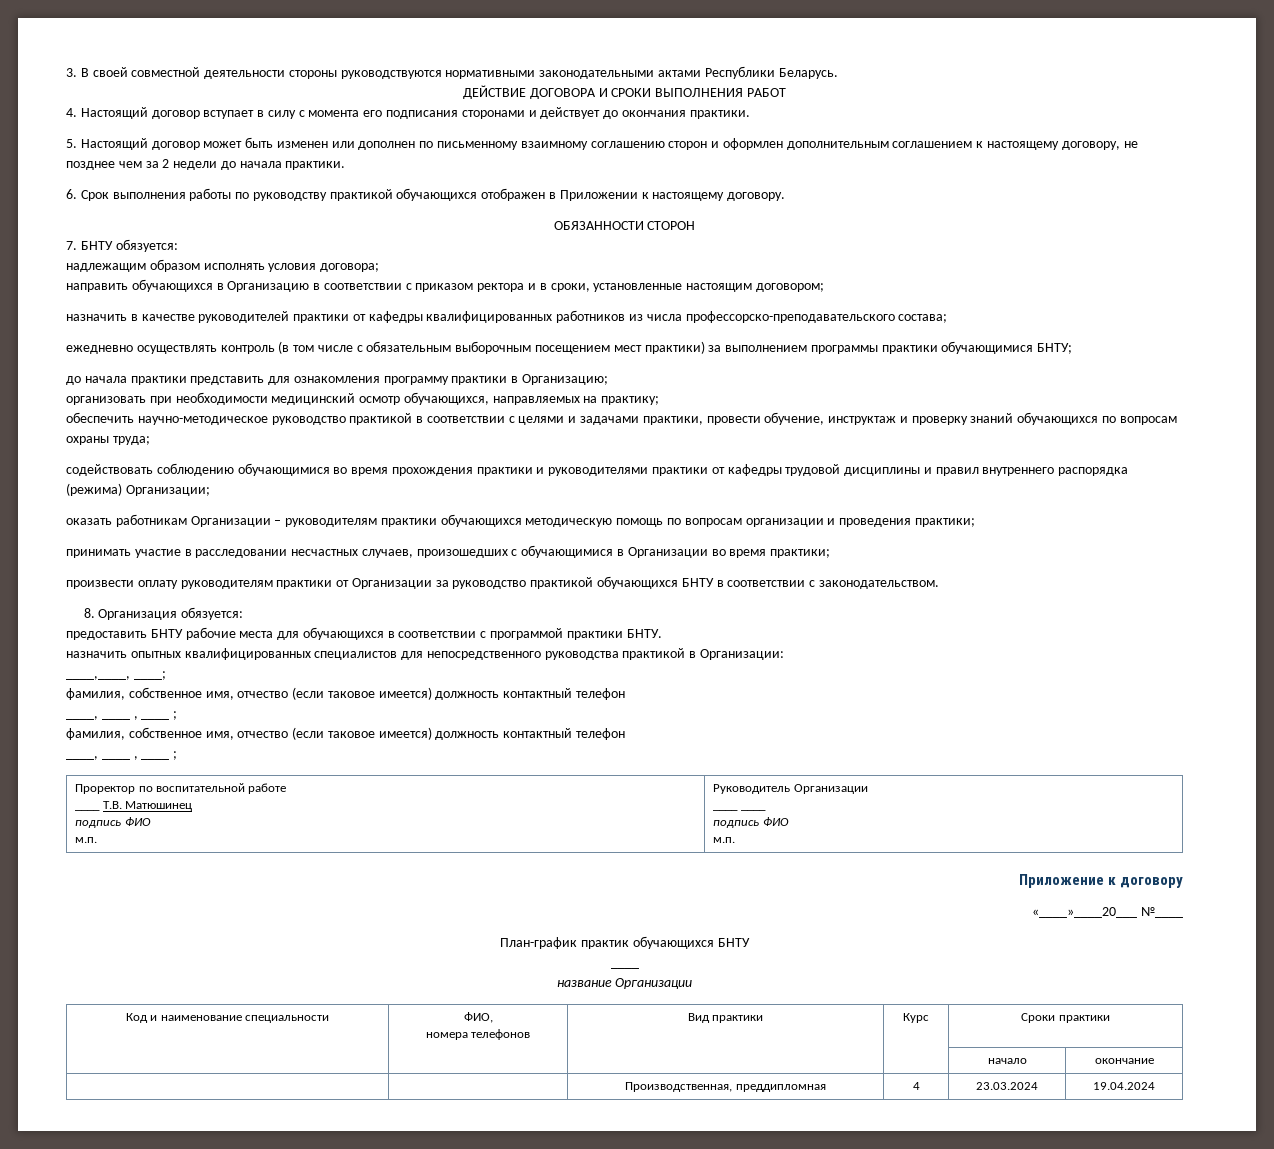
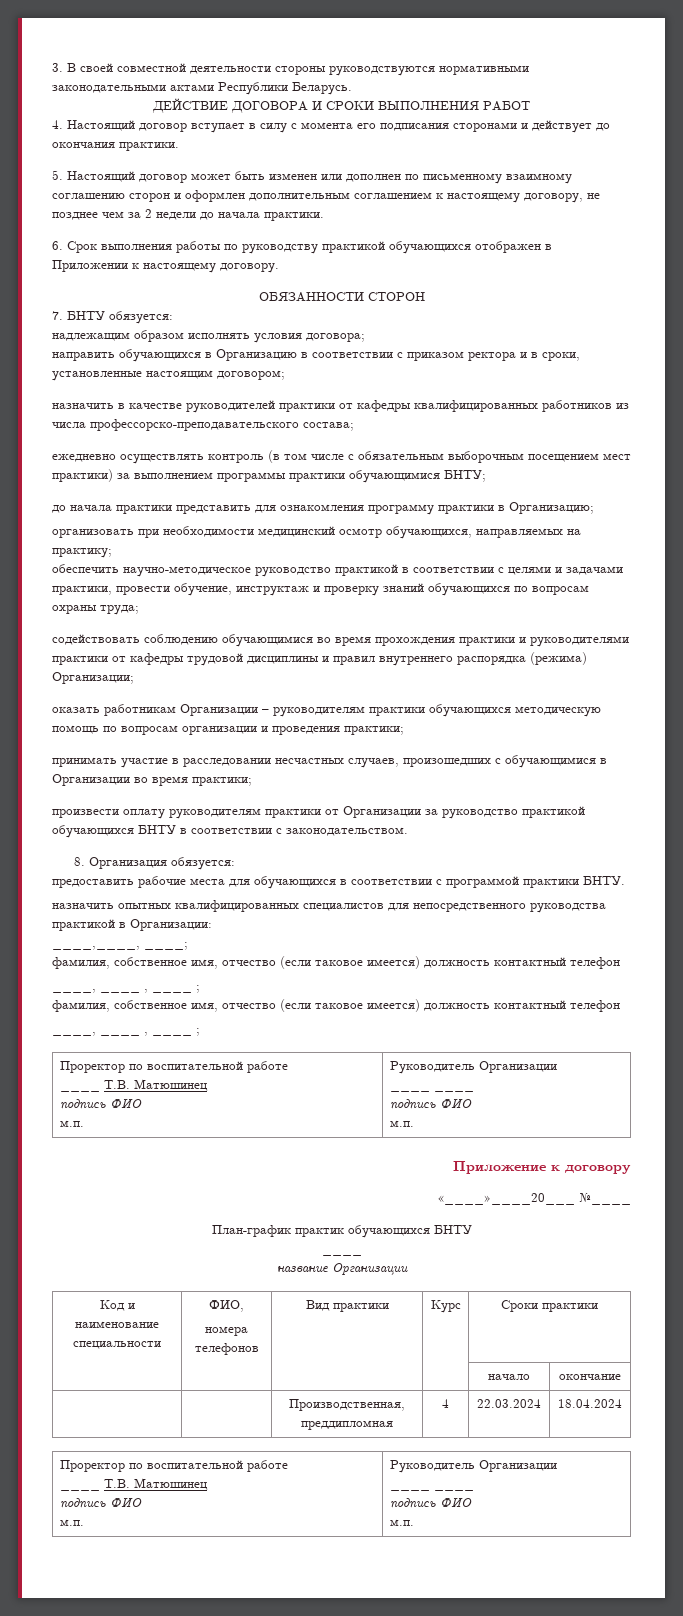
[150,629,183,638] БНТУ -> (134, 883) none
[976,1082,1038,1090] [1093,1082,1155,1090] 23.03.2024 | 19.04.2024 -> [477,1399,541,1408] [558,1399,622,1408] [59,1460,288,1472] [59,1488,100,1491] [103,1478,208,1490] [59,1498,142,1508] [59,1519,84,1526] [389,1460,557,1473] [389,1488,474,1491] [389,1498,472,1508] [389,1519,414,1526] 22.03.2024 | 18.04.2024 // Проректор по воспитательной работе // ____ Т.В. Матюшинец // подпись ФИО // м.п. | Руководитель Организации // ____ ____ // подпись ФИО // м.п.

